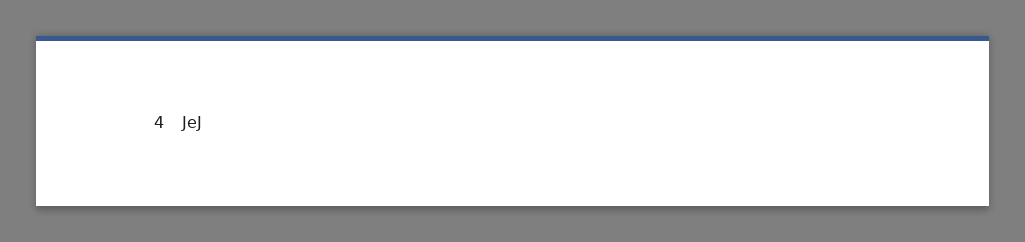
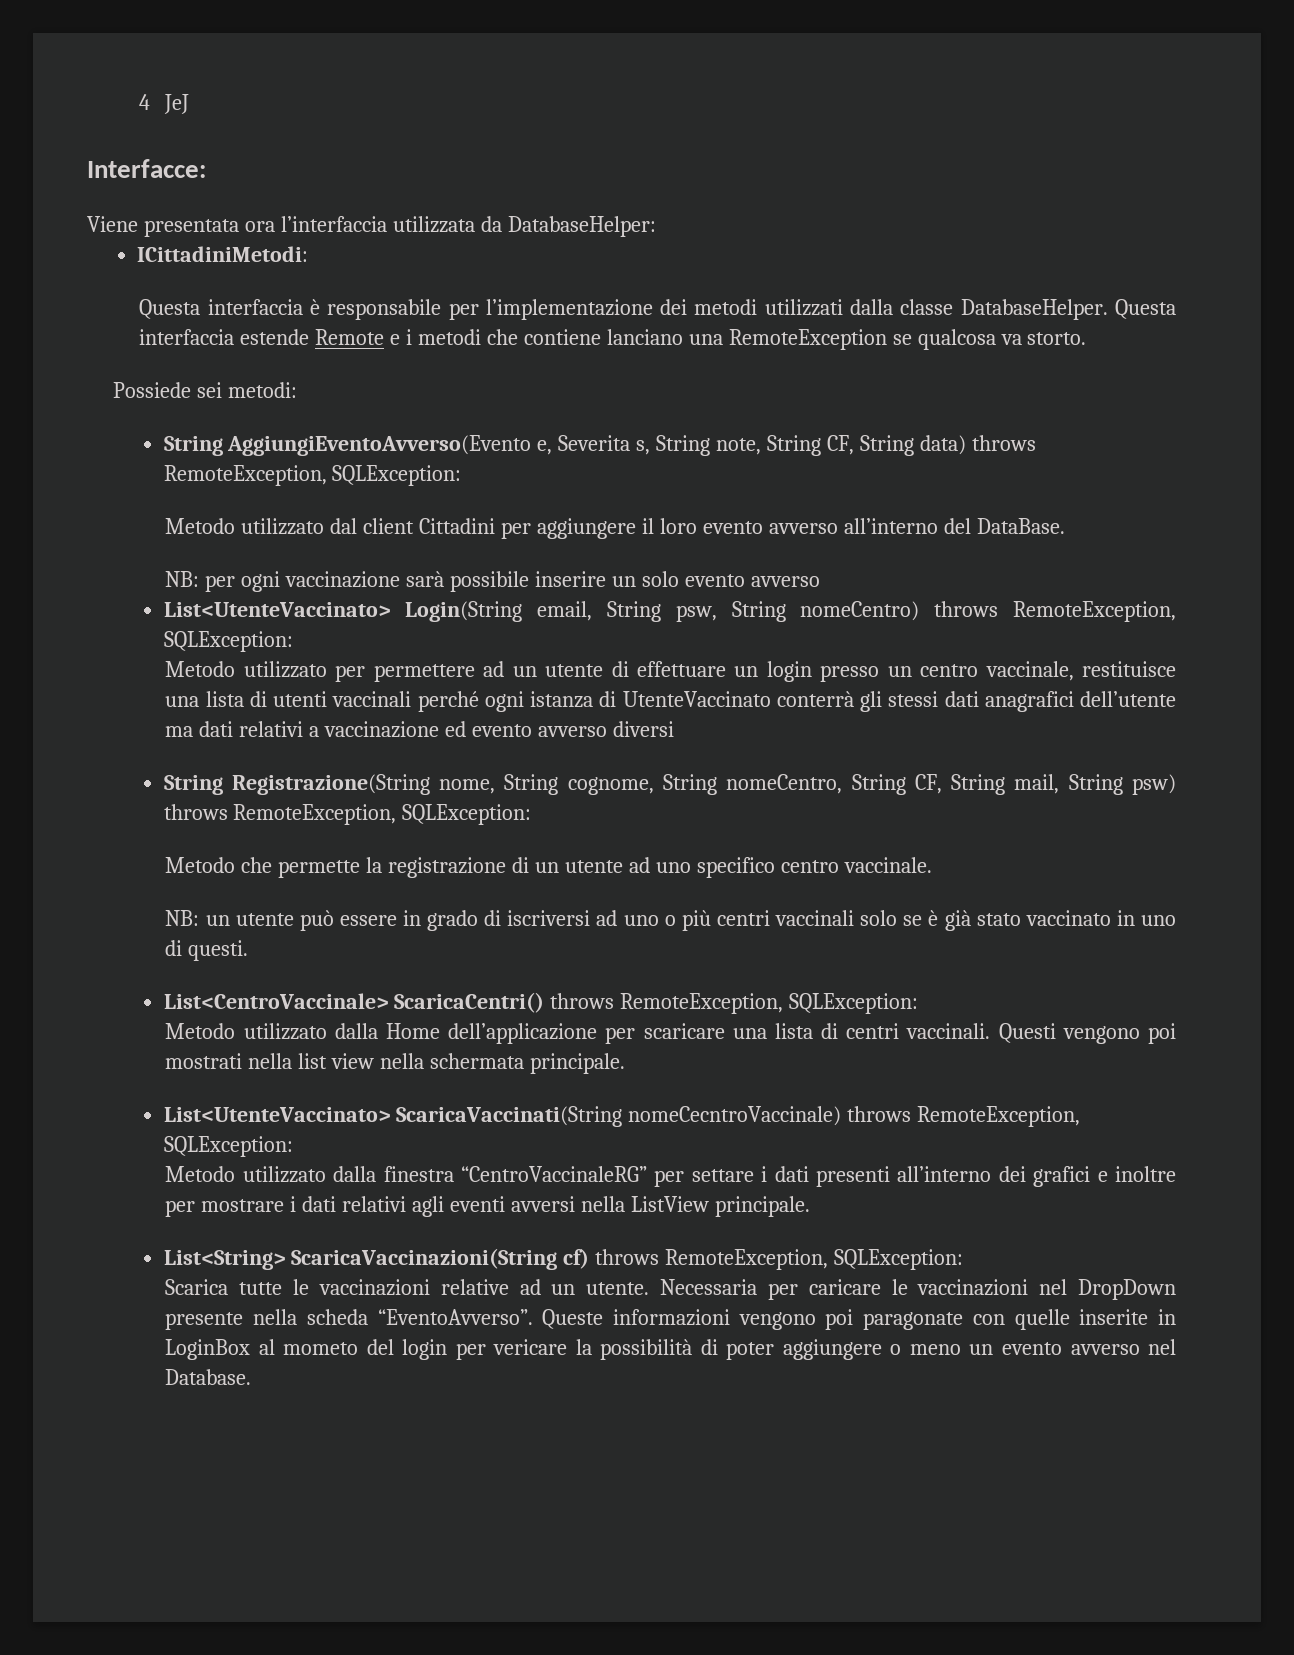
(202, 123) none -> [87,159,206,178] [87,216,656,237] [137,246,309,262] [139,299,1177,320] [139,329,1087,350] [113,382,298,398] [163,435,1036,456] [163,465,462,486] [165,518,1065,539] [165,571,820,592] [163,601,1177,622] [163,631,293,652] [165,661,1176,682] [165,691,1177,712] [165,721,674,738] [163,774,1176,795] [163,804,532,825] [165,857,932,878] [165,910,1177,931] [165,940,249,961] [163,992,919,1014] [165,1023,1176,1044] [165,1053,626,1074] [163,1106,1081,1127] [163,1136,293,1157] [165,1166,1177,1187] [165,1196,810,1217] [163,1248,964,1270] [165,1279,1176,1300] [165,1309,1177,1330] [165,1339,1177,1360] [165,1369,252,1385] // Interfacce: // Viene presentata ora l’interfaccia utilizzata da DatabaseHelper: // ICittadiniMetodi: // Questa interfaccia è responsabile per l’implementazione dei metodi utilizzati dalla classe DatabaseHelper. Questa interfaccia estende Remote e i metodi che contiene lanciano una RemoteException se qualcosa va storto. // Possiede sei metodi: // String AggiungiEventoAvverso(Evento e, Severita s, String note, String CF, String data) throws RemoteException, SQLException: // Metodo utilizzato dal client Cittadini per aggiungere il loro evento avverso all’interno del DataBase. // NB: per ogni vaccinazione sarà possibile inserire un solo evento avverso // List<UtenteVaccinato> Login(String email, String psw, String nomeCentro) throws RemoteException, SQLException: // Metodo utilizzato per permettere ad un utente di effettuare un login presso un centro vaccinale, restituisce una lista di utenti vaccinali perché ogni istanza di UtenteVaccinato conterrà gli stessi dati anagrafici dell’utente ma dati relativi a vaccinazione ed evento avverso diversi // String Registrazione(String nome, String cognome, String nomeCentro, String CF, String mail, String psw) throws RemoteException, SQLException: // Metodo che permette la registrazione di un utente ad uno specifico centro vaccinale. // NB: un utente può essere in grado di iscriversi ad uno o più centri vaccinali solo se è già stato vaccinato in uno di questi. // List<CentroVaccinale> ScaricaCentri() throws RemoteException, SQLException: // Metodo utilizzato dalla Home dell’applicazione per scaricare una lista di centri vaccinali. Questi vengono poi mostrati nella list view nella schermata principale. // List<UtenteVaccinato> ScaricaVaccinati(String nomeCecntroVaccinale) throws RemoteException, SQLException: // Metodo utilizzato dalla finestra “CentroVaccinaleRG” per settare i dati presenti all’interno dei grafici e inoltre per mostrare i dati relativi agli eventi avversi nella ListView principale. // List<String> ScaricaVaccinazioni(String cf) throws RemoteException, SQLException: // Scarica tutte le vaccinazioni relative ad un utente. Necessaria per caricare le vaccinazioni nel DropDown presente nella scheda “EventoAvverso”. Queste informazioni vengono poi paragonate con quelle inserite in LoginBox al mometo del login per vericare la possibilità di poter aggiungere o meno un evento avverso nel Database.

